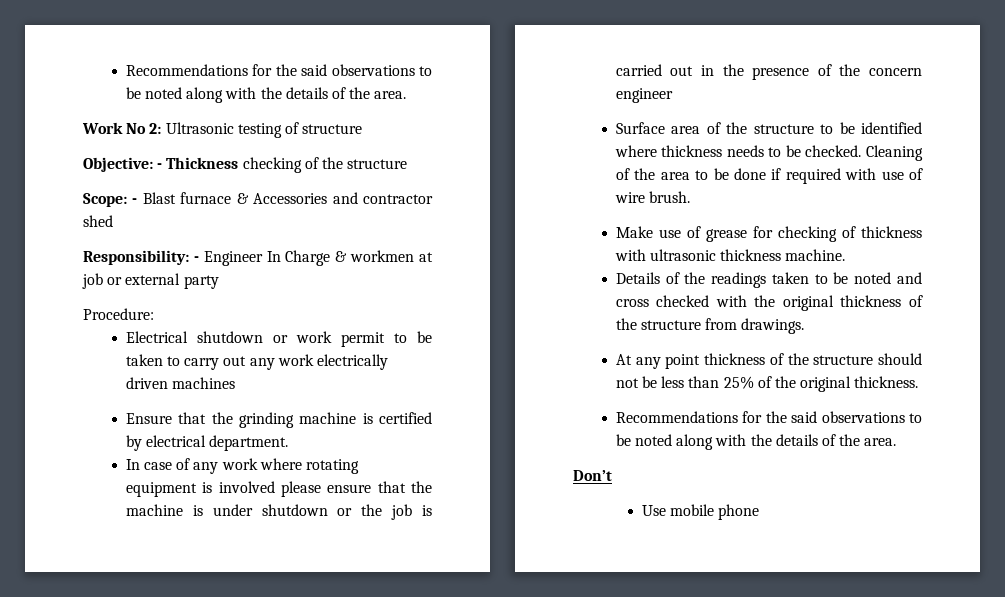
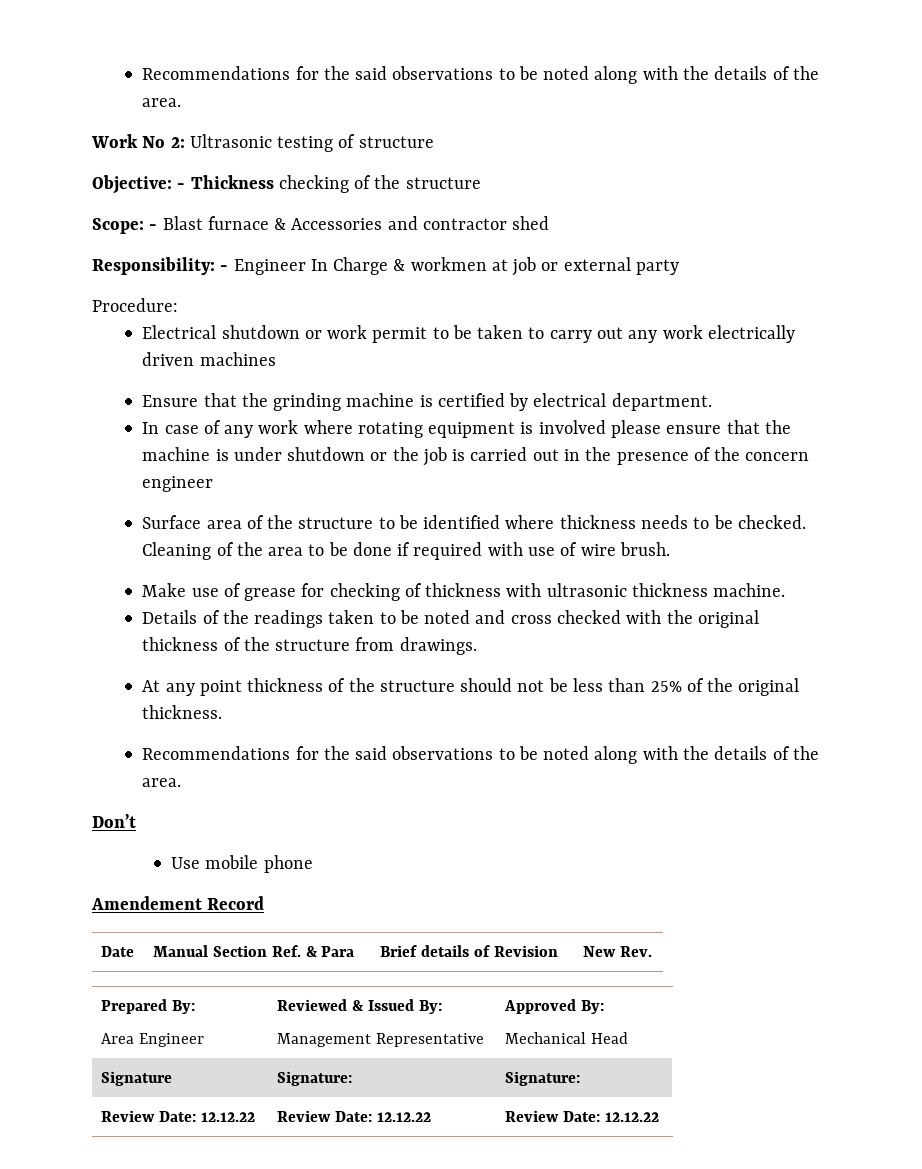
(760, 512) none -> [91,896,265,910] [101,946,135,957] [153,945,355,957] [380,945,558,957] [583,946,652,957] [101,999,196,1014] [101,1033,205,1047] [277,999,442,1014] [277,1033,485,1047] [504,999,605,1014] [505,1032,629,1044] [101,1071,173,1086] [277,1071,353,1086] [505,1071,581,1086] [101,1110,255,1122] [277,1110,431,1122] [505,1110,659,1122] // Amendement Record // Date | Manual Section Ref. & Para | Brief details of Revision | New Rev. // Prepared By: // Area Engineer | Reviewed & Issued By: // Management Representative | Approved By: // Mechanical Head // Signature | Signature: | Signature: // Review Date: 12.12.22 | Review Date: 12.12.22 | Review Date: 12.12.22

